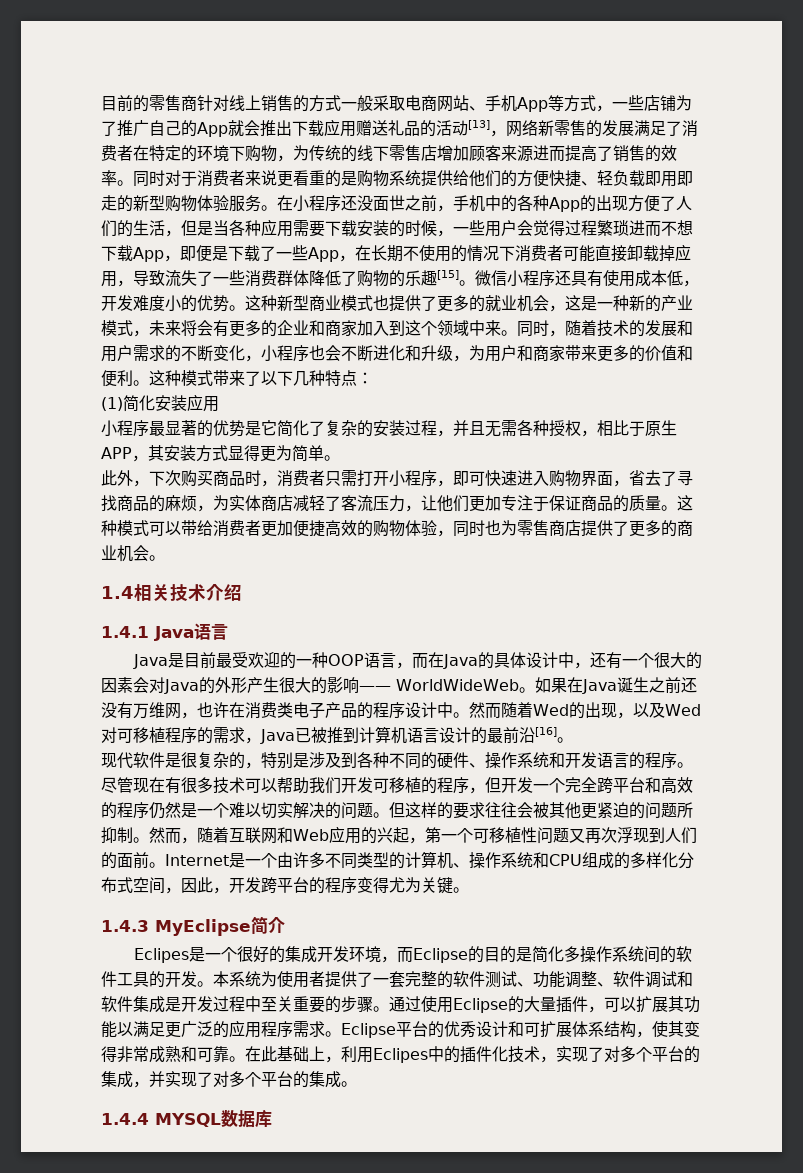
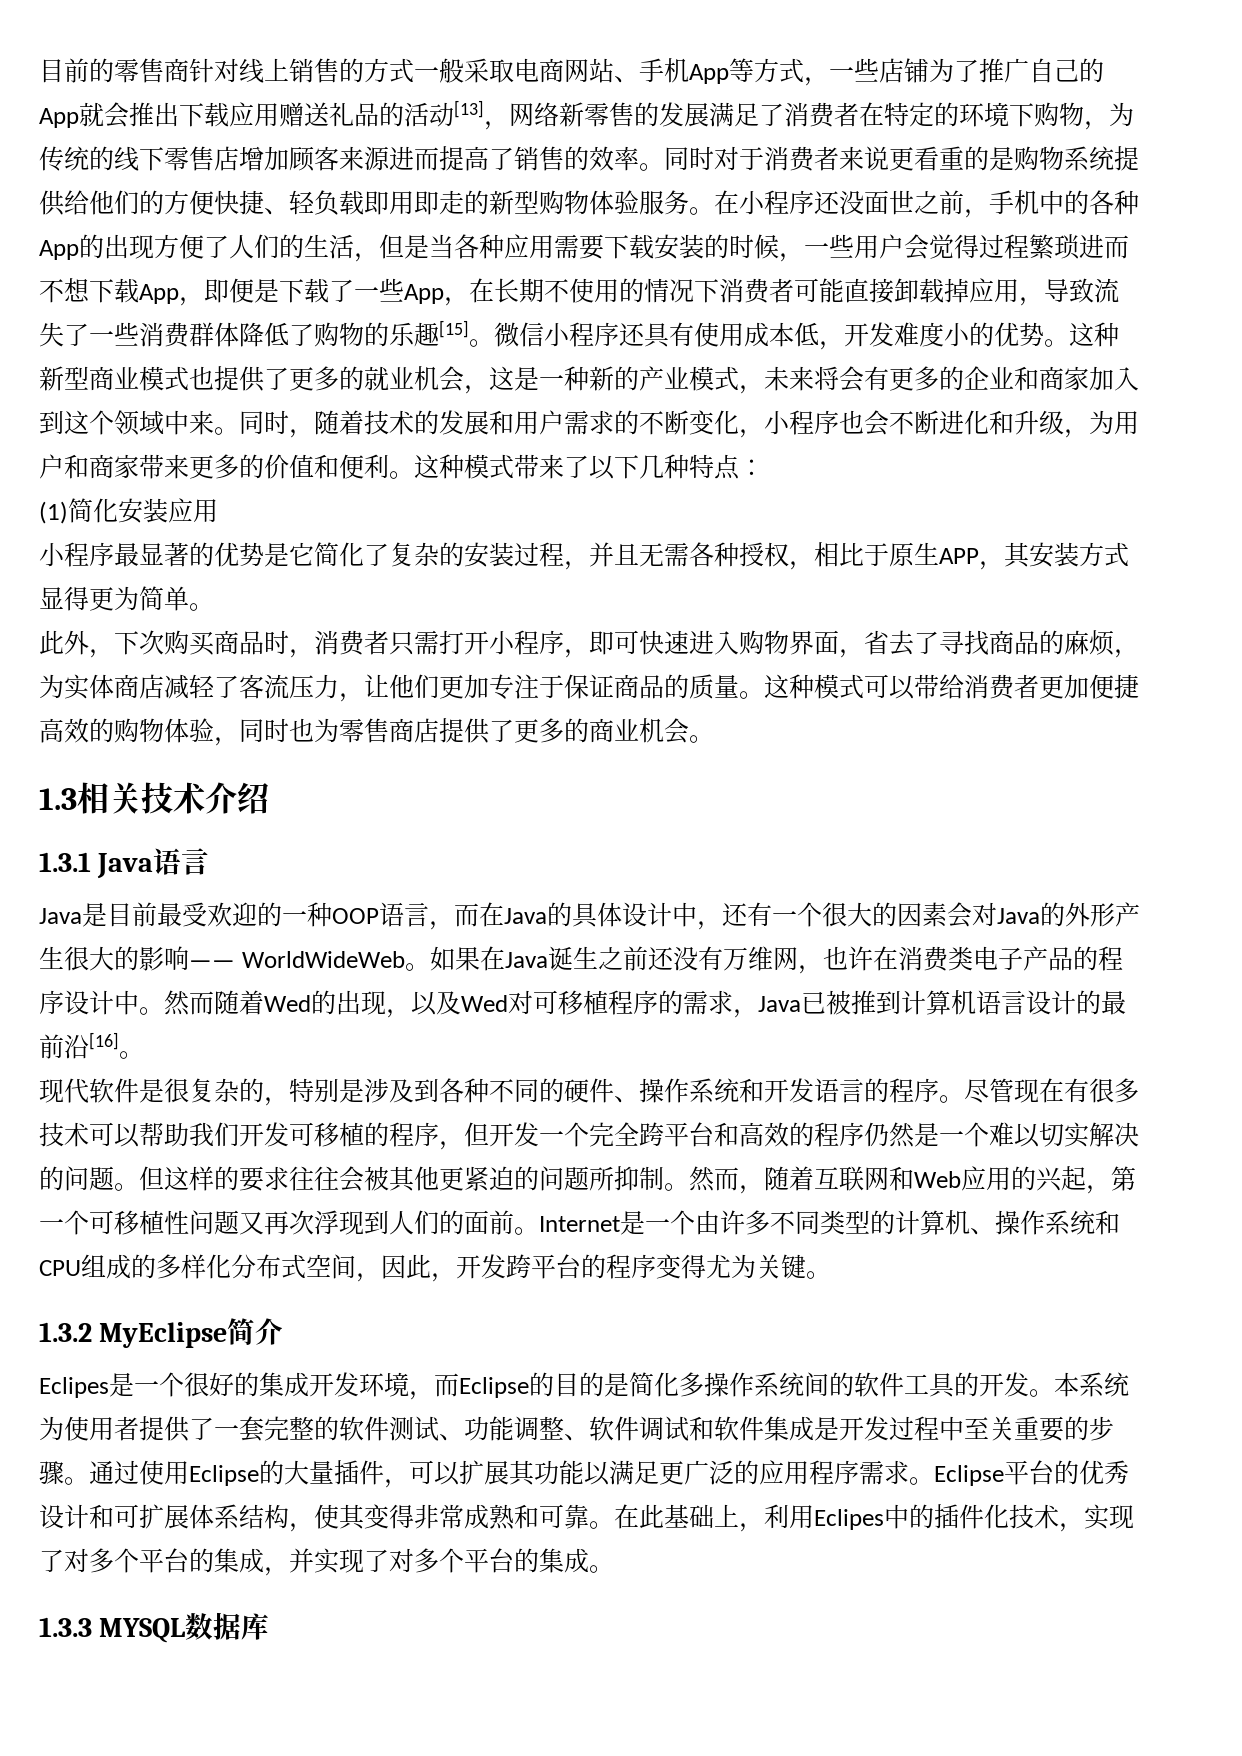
[101,586,134,599] 1.4 -> [39,788,77,810] 1.3
[101,626,149,638] 1.4.1 -> [39,852,91,872] 1.3.1
[101,920,149,932] 1.4.3 -> [39,1322,92,1342] 1.3.2
[101,1113,149,1125] 1.4.4 -> [39,1617,92,1637] 1.3.3

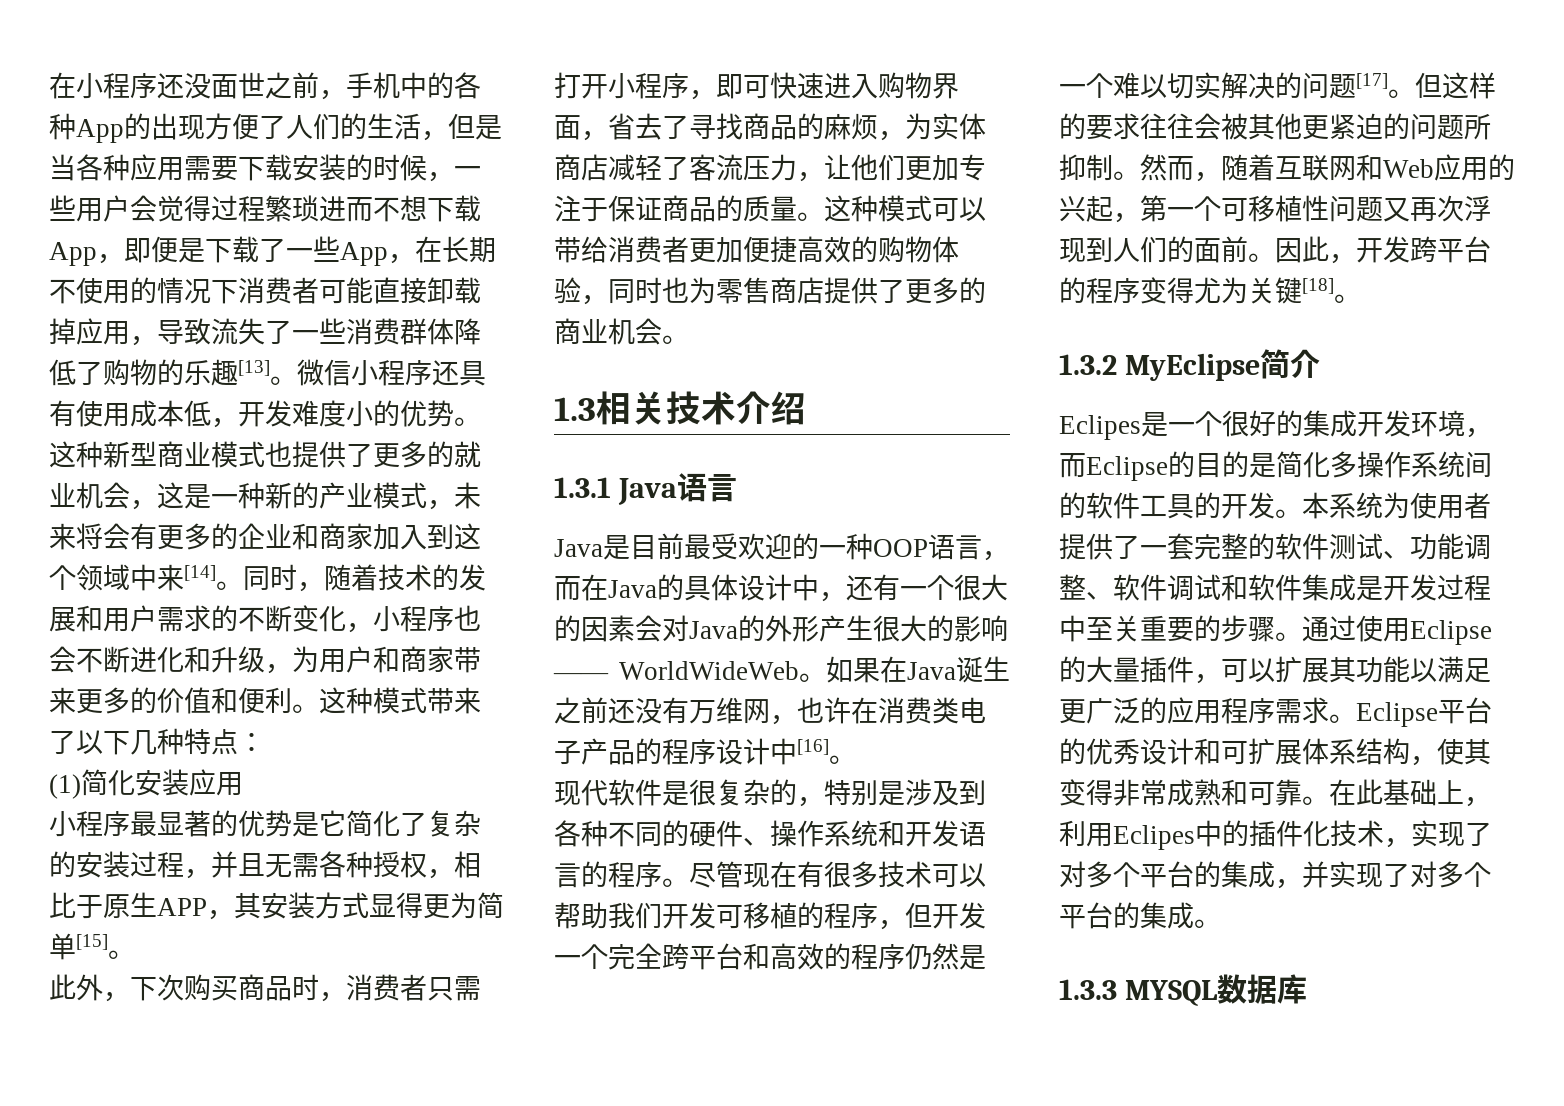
[39,58,1104,86] [39,100,484,128] [484,102,1134,130] [39,146,1139,172] [39,190,714,216] 目前的零售商针对线上销售的方式一般采取电商网站、手机App等方式，一些店铺为了推广自己的App就会推出下载应用赠送礼品的活动[13]，网络新零售的发展满足了消费者在特定的环境下购物，为传统的线下零售店增加顾客来源进而提高了销售的效率。同时对于消费者来说更看重的是购物系统提供给他们的方便快捷、轻负载即用即走的新型购物体验服务。 -> (49, 85) none
[439,320,469,338] [15] -> [238,360,270,376] [13]
(214, 422) none -> [184,565,216,581] [14]
(189, 598) none -> [76,934,108,950] [15]
[139,990,1126,1018] [39,1034,89,1059] 。然而随着Wed的出现，以及Wed对可移植程序的需求，Java已被推到计算机语言设计的最前沿 -> (797, 751) none
(114, 1178) none -> [1356,73,1388,89] [17]
[539,1210,1120,1235] [39,1254,381,1282] Internet是一个由许多不同类型的计算机、操作系统和CPU组成的多样化分布式空间， -> (1275, 257) none
(806, 1266) none -> [1302,278,1334,294] [18]

